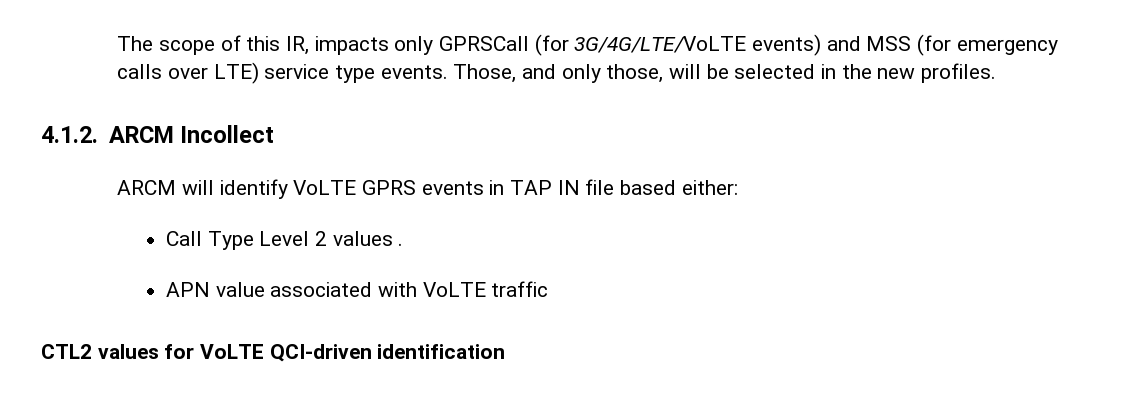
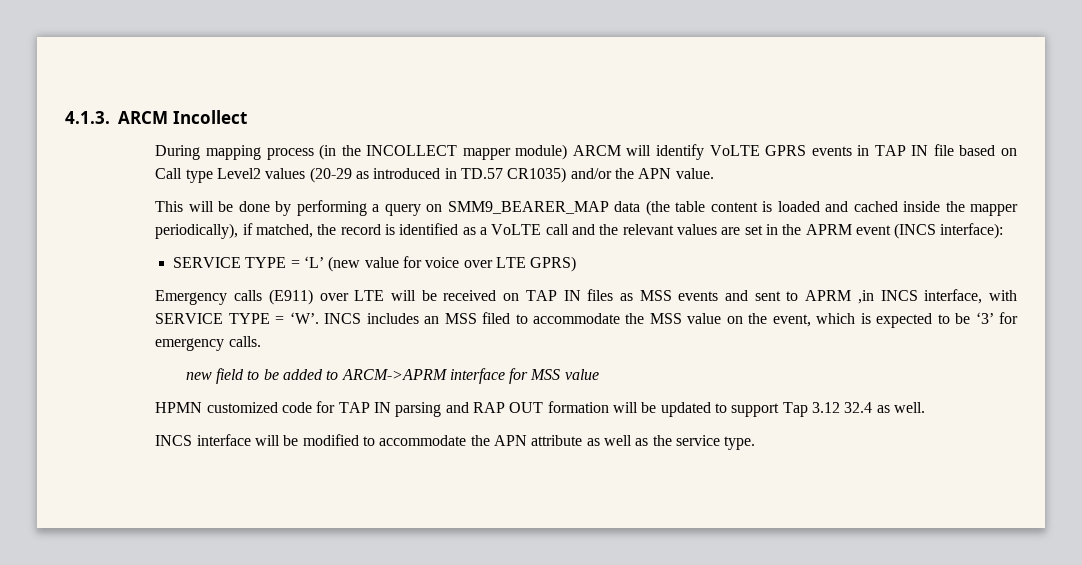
[117,34,1058,56] [117,62,997,84] [41,125,274,143] The scope of this IR, impacts only GPRSCall (for 3G/4G/LTE/VoLTE events) and MSS (for emergency calls over LTE) service type events. Those, and only those, will be selected in the new profiles. // 4.1.2. ARCM Incollect // -> [65,110,247,124] [155,144,568,160] 4.1.3. ARCM Incollect // During mapping process (in the INCOLLECT mapper module)
[681,180,738,195] [166,231,404,250] [166,281,549,297] [41,344,506,362] either: // Call Type Level 2 values . // APN value associated with VoLTE traffic // CTL2 values for VoLTE QCI-driven identification -> [1000,148,1017,156] [155,167,714,183] [155,200,1018,216] [155,223,1004,239] [173,256,577,272] [155,289,1017,305] [155,312,1019,328] [155,336,261,351] [185,368,599,384] [155,401,925,417] [155,434,756,450] on Call type Level2 values (20-29 as introduced in TD.57 CR1035) and/or the APN value. // This will be done by performing a query on SMM9_BEARER_MAP data (the table content is loaded and cached inside the mapper periodically), if matched, the record is identified as a VoLTE call and the relevant values are set in the APRM event (INCS interface): // SERVICE TYPE = ‘L’ (new value for voice over LTE GPRS) // Emergency calls (E911) over LTE will be received on TAP IN files as MSS events and sent to APRM ,in INCS interface, with SERVICE TYPE = ‘W’. INCS includes an MSS filed to accommodate the MSS value on the event, which is expected to be ‘3’ for emergency calls. // new field to be added to ARCM->APRM interface for MSS value // HPMN customized code for TAP IN parsing and RAP OUT formation will be updated to support Tap 3.12 32.4 as well. // INCS interface will be modified to accommodate the APN attribute as well as the service type.

